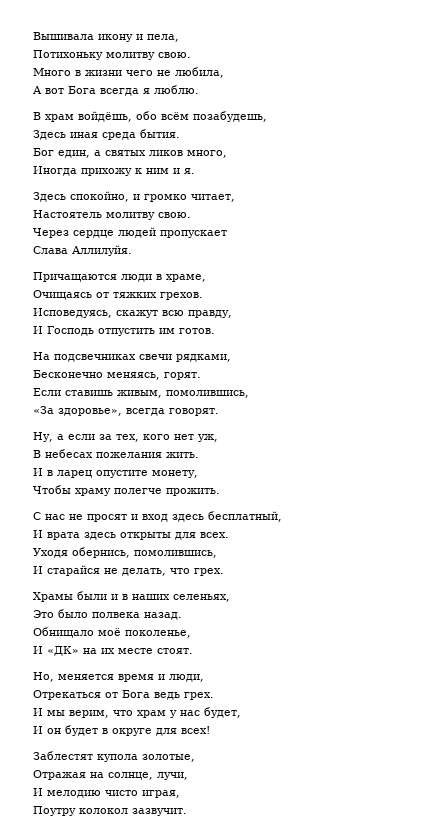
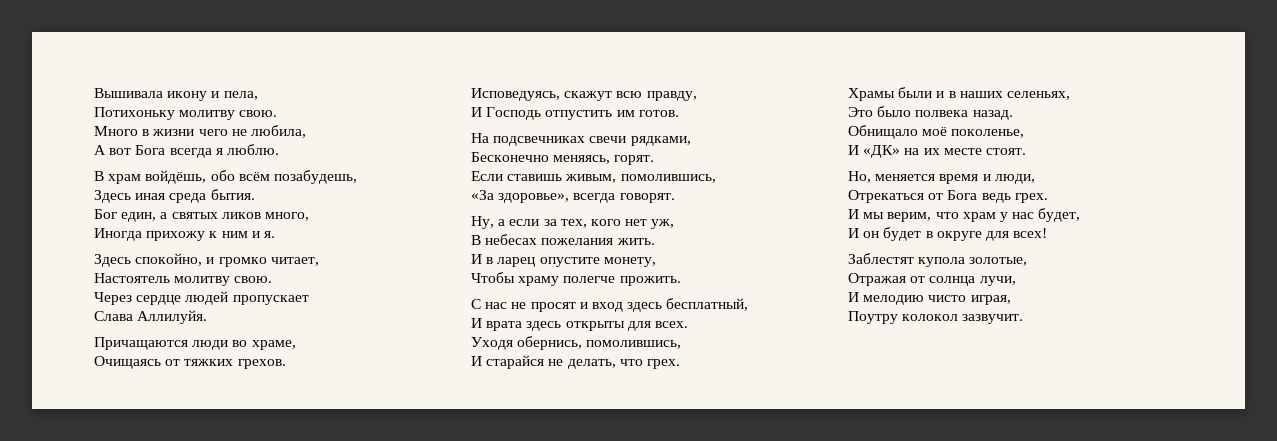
[156,274,162,280] в -> [232,340,248,347] во
[90,772,153,780] на солнце, -> [910,276,976,286] от солнца

